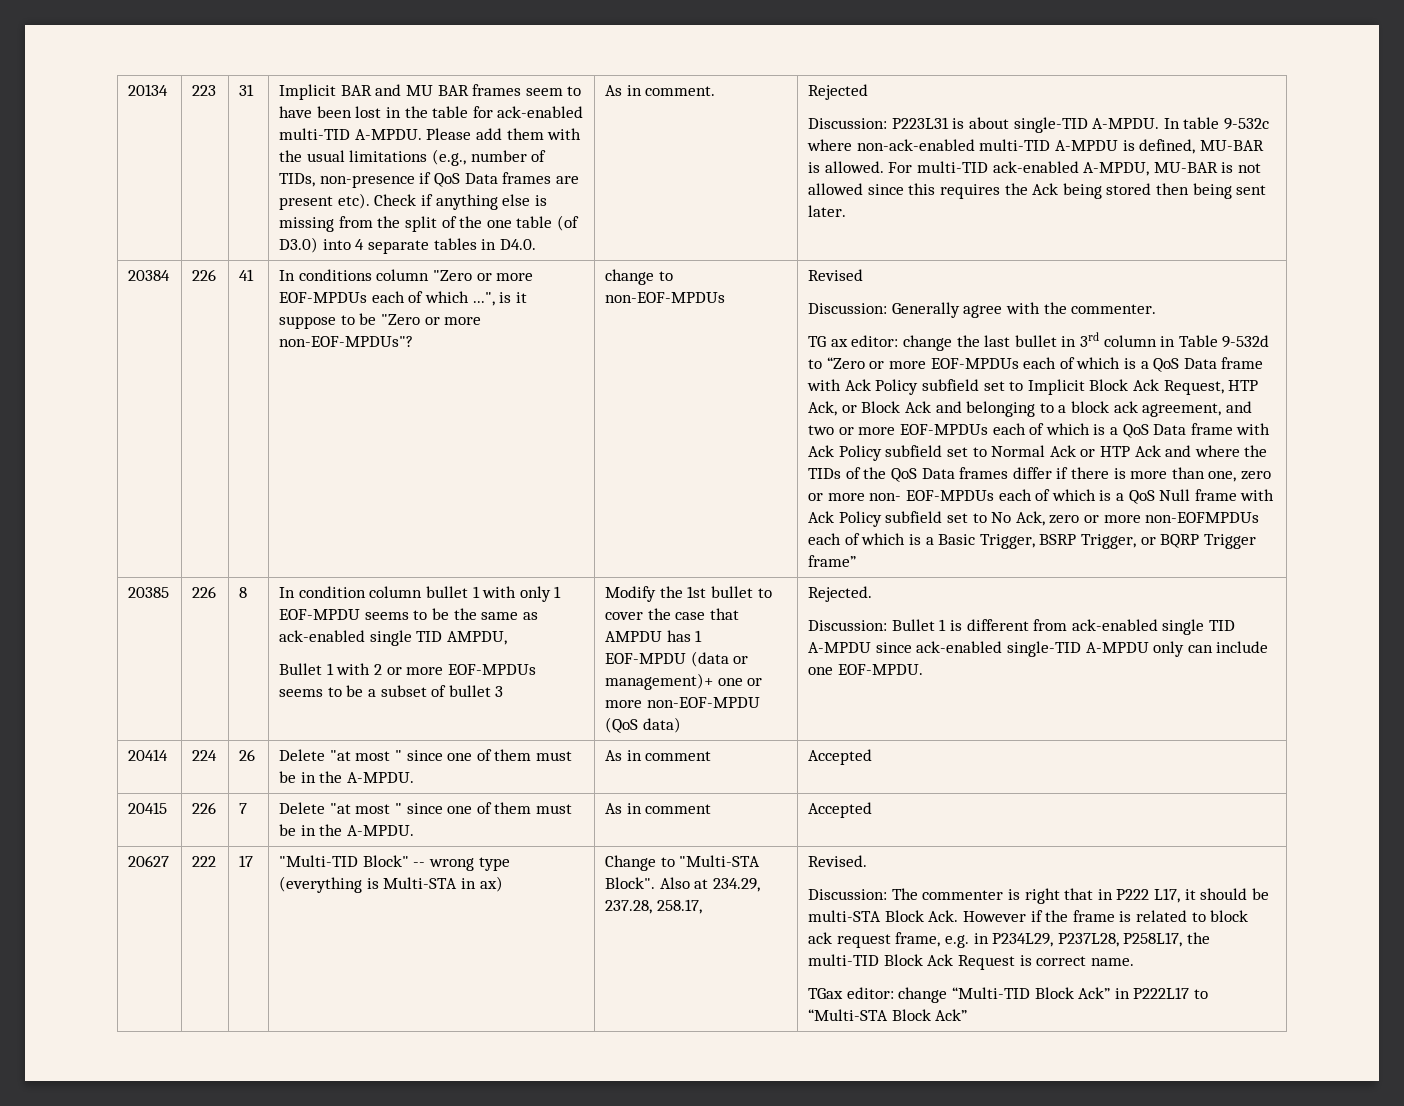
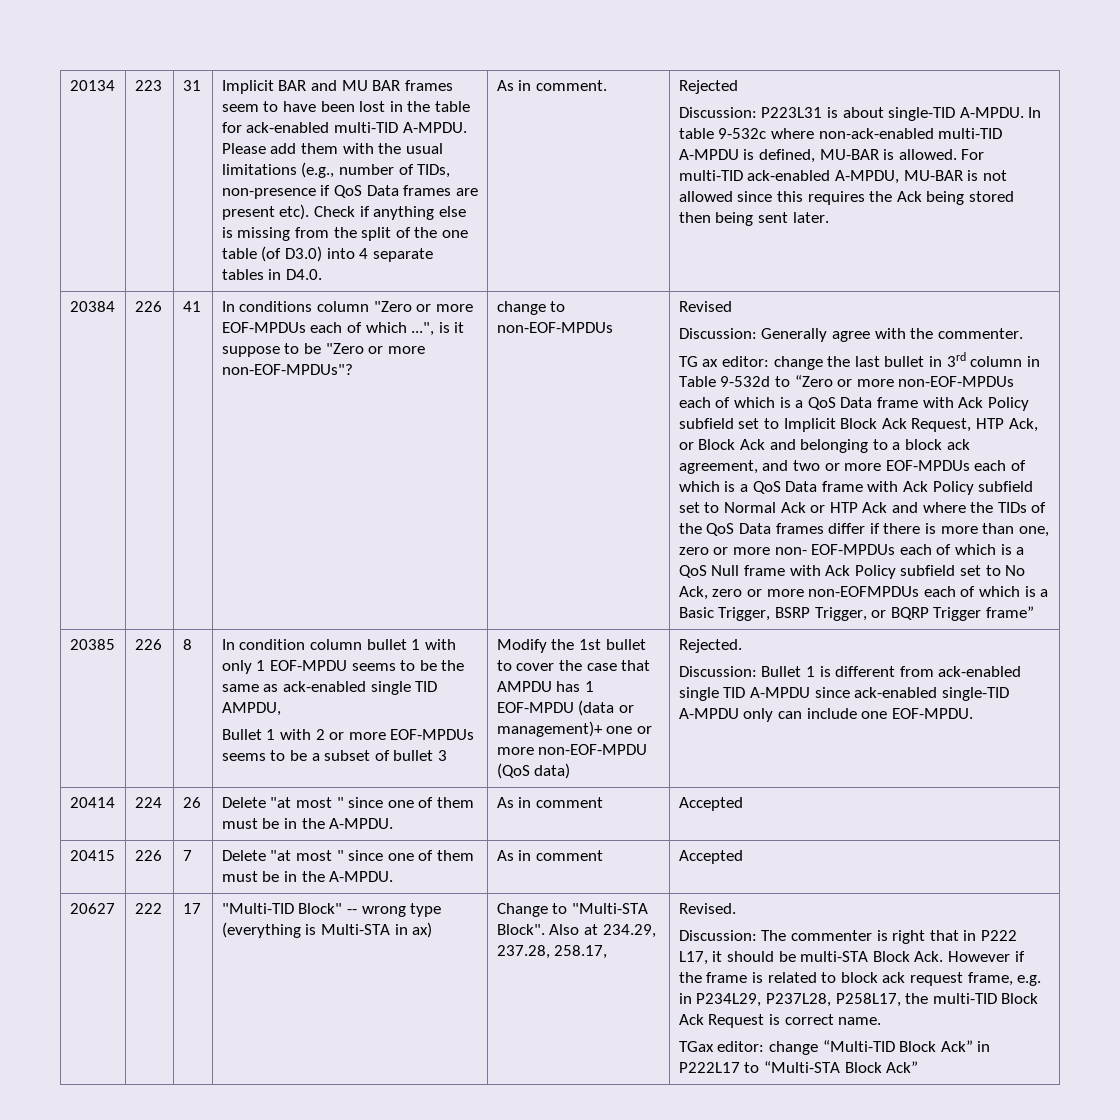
[930,358,1019,369] EOF-MPDUs -> [898,376,1015,387] non-EOF-MPDUs

